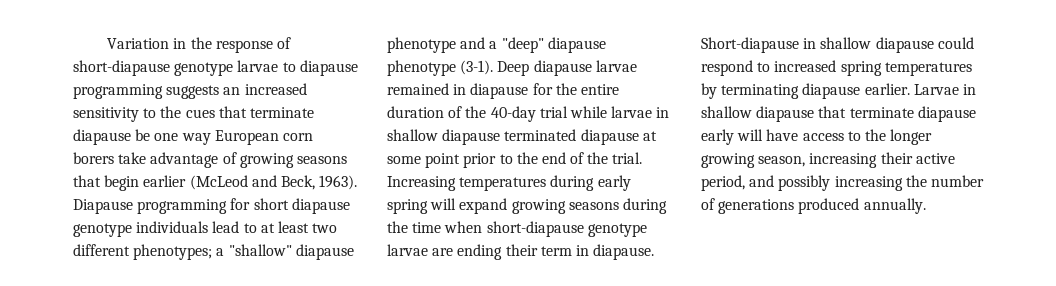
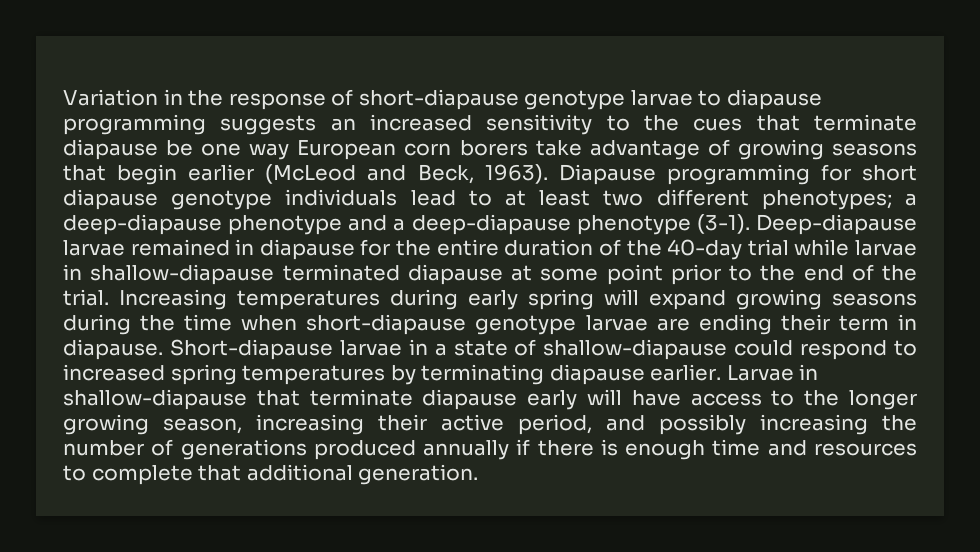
[228,244,354,260] "shallow" diapause -> [63,214,222,235] deep-diapause
[501,37,606,53] [387,60,592,76] "deep" diapause phenotype (3-1). Deep diapause -> [411,214,917,235] deep-diapause phenotype (3-1). Deep-diapause
[387,129,501,145] shallow diapause -> [90,264,275,285] shallow-diapause
[803,37,934,53] in shallow diapause -> [339,339,728,360] larvae in a state of shallow-diapause
[701,106,815,122] shallow diapause -> [63,389,247,410] shallow-diapause
[863,198,926,214] annually. -> [423,439,917,460] [63,464,479,485] annually if there is enough time and resources to complete that additional generation.

